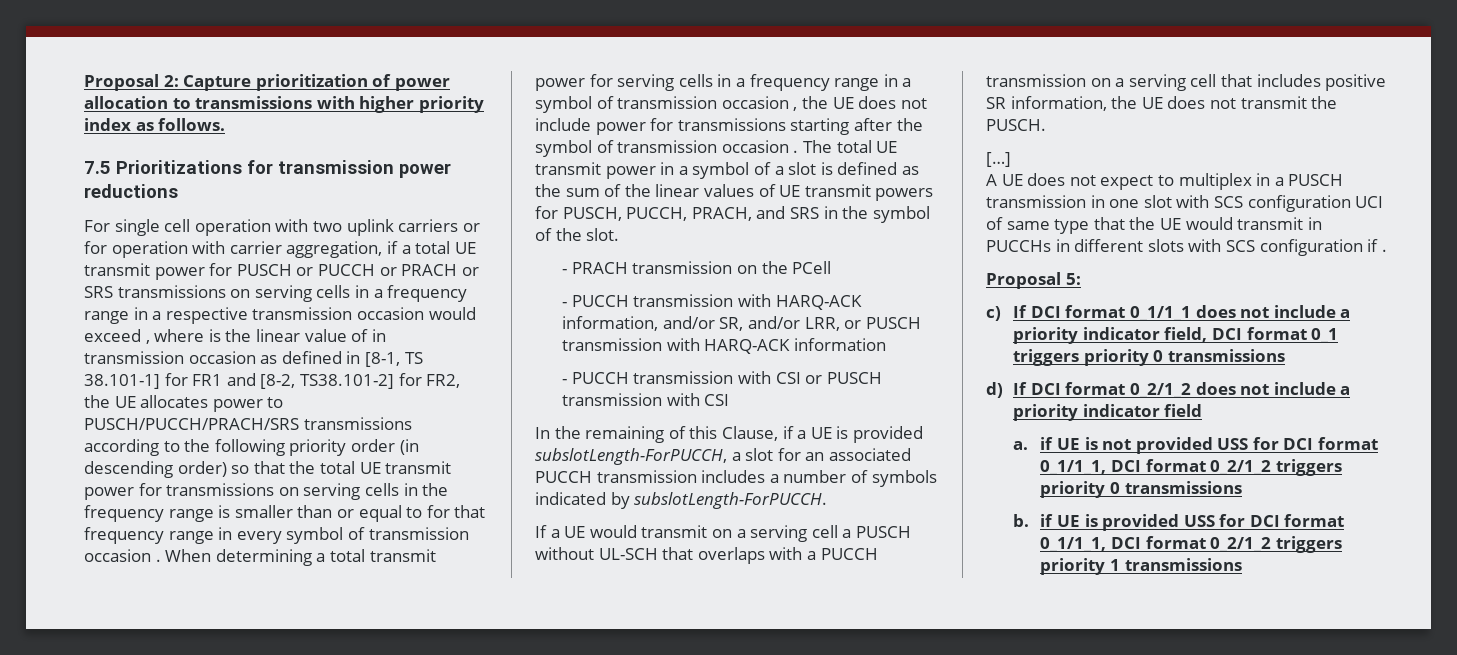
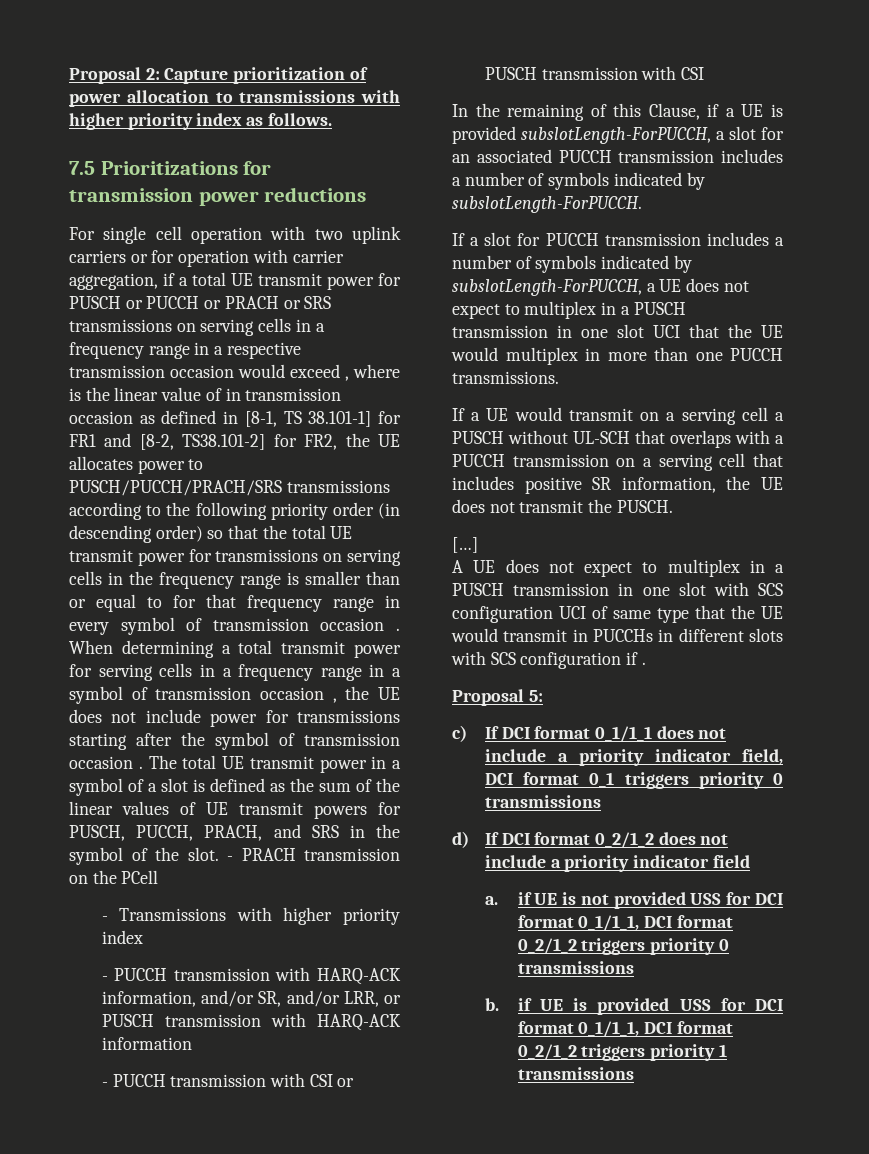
(620, 234) // -> (219, 854) none
(832, 267) none -> [101,907,400,925] [101,930,143,944] // - Transmissions with higher priority index
(828, 500) none -> [452,232,784,246] [452,255,692,273] [452,278,749,296] [452,301,686,319] [452,324,783,338] [451,347,783,365] [452,371,559,384] // If a slot for PUCCH transmission includes a number of symbols indicated by subslotLength-ForPUCCH, a UE does not expect to multiplex in a PUSCH transmission in one slot UCI that the UE would multiplex in more than one PUCCH transmissions.

